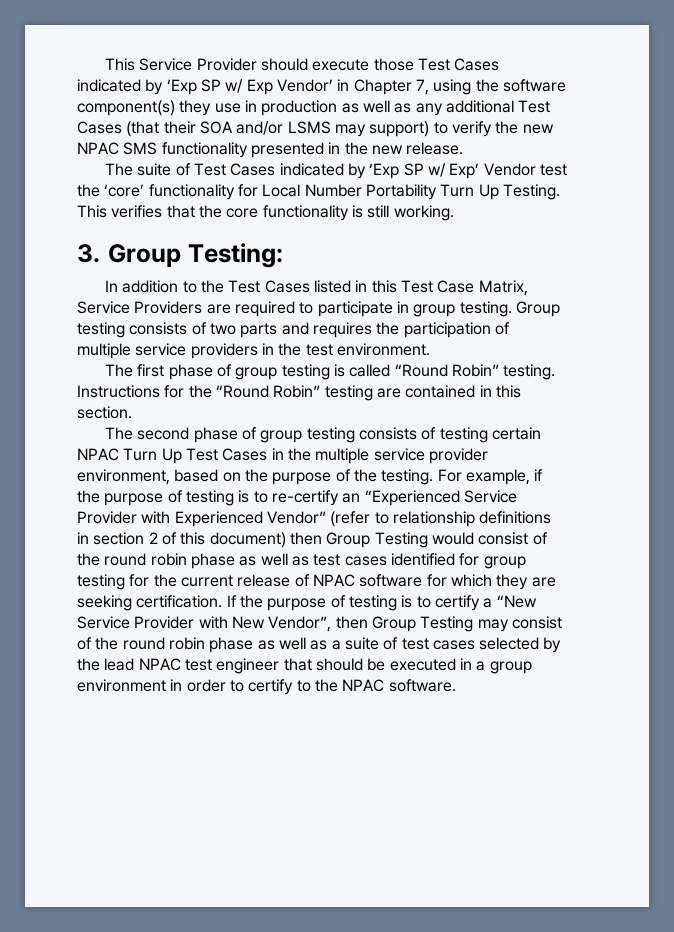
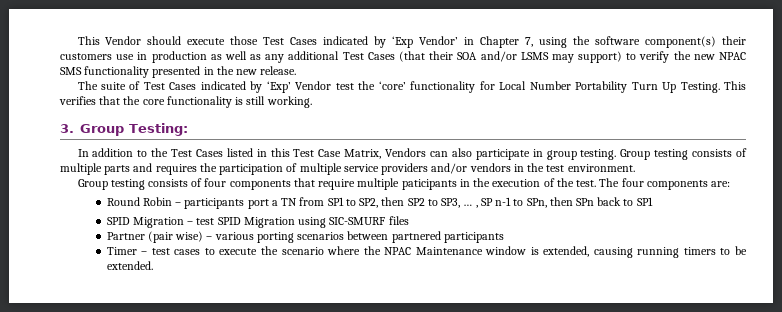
[105,58,257,71] This Service Provider -> [77,36,142,45] This Vendor
[200,79,273,95] SP w/ Exp -> (414, 42) none
[179,100,212,116] they -> [721,36,746,45] [60,53,112,60] their customers
[369,163,480,179] ‘Exp SP w/ Exp’ -> [266,81,291,93] ‘Exp’
[77,301,314,317] Service Providers are required to -> [385,148,472,157] Vendors can also
[209,323,236,335] two -> [60,163,102,175] multiple
(258, 351) none -> [431,163,511,174] and/or vendors
[105,364,556,380] [77,385,521,401] [77,406,132,419] [105,427,541,443] [77,448,488,464] [77,469,544,485] [77,490,517,506] [77,511,552,527] [77,532,548,548] [77,553,526,569] [77,574,556,590] [77,595,537,611] [77,616,562,632] [77,637,562,653] [77,658,532,674] [77,679,456,695] The first phase of group testing is called “Round Robin” testing. Instructions for the “Round Robin” testing are contained in this section. // The second phase of group testing consists of testing certain NPAC Turn Up Test Cases in the multiple service provider environment, based on the purpose of the testing. For example, if the purpose of testing is to re-certify an “Experienced Service Provider with Experienced Vendor” (refer to relationship definitions in section 2 of this document) then Group Testing would consist of the round robin phase as well as test cases identified for group testing for the current release of NPAC software for which they are seeking certification. If the purpose of testing is to certify a “New Service Provider with New Vendor”, then Group Testing may consist of the round robin phase as well as a suite of test cases selected by the lead NPAC test engineer that should be executed in a group environment in order to certify to the NPAC software. -> [77,178,731,190] [106,197,653,209] [106,216,409,228] [106,231,504,243] [106,246,747,258] [106,261,153,270] Group testing consists of four components that require multiple paticipants in the execution of the test. The four components are: // Round Robin – participants port a TN from SP1 to SP2, then SP2 to SP3, … , SP n-1 to SPn, then SPn back to SP1 // SPID Migration – test SPID Migration using SIC-SMURF files // Partner (pair wise) – various porting scenarios between partnered participants // Timer – test cases to execute the scenario where the NPAC Maintenance window is extended, causing running timers to be extended.

